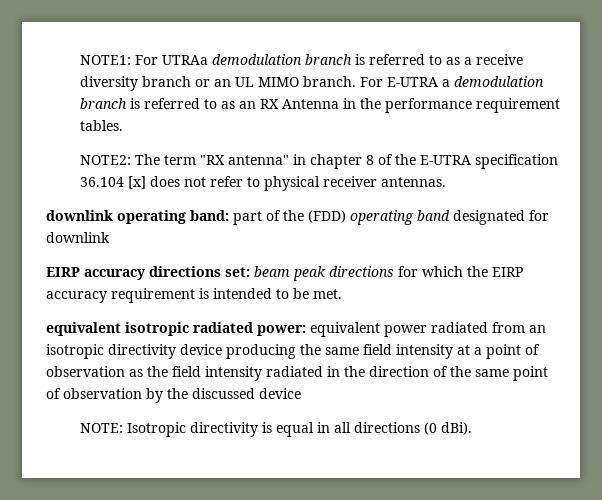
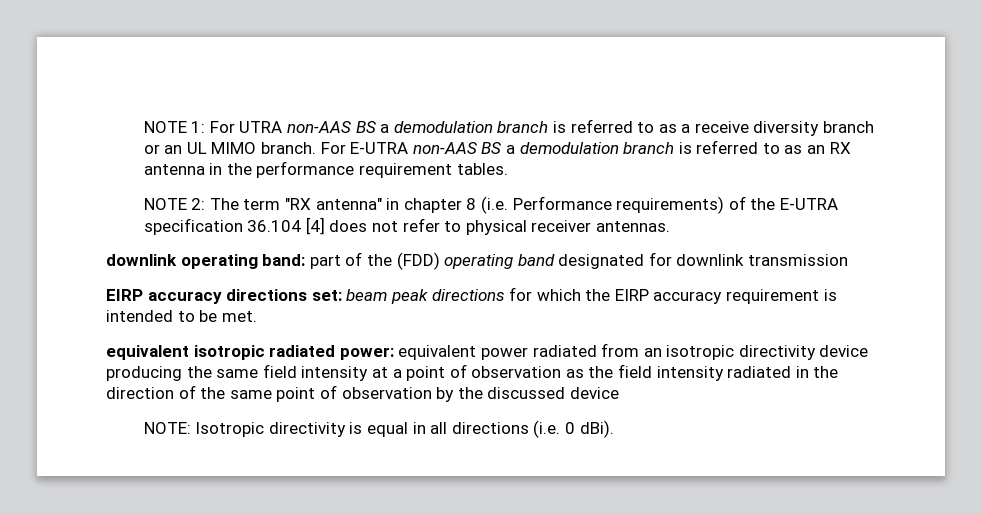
[80,55,209,65] NOTE1: For UTRAa -> [143,121,390,133] NOTE 1: For UTRA non-AAS BS a
(439, 82) none -> [412,142,502,154] non-AAS BS
[282,99,340,109] Antenna -> [143,164,205,175] antenna
[80,155,132,165] NOTE2: -> [143,198,206,210] NOTE 2:
(375, 160) none -> [480,196,725,214] (i.e. Performance requirements)
[128,176,147,189] [x] -> [305,217,325,235] [4]
(110, 237) none -> [748,254,849,266] transmission
[424,422,438,435] (0 -> [533,420,575,438] (i.e. 0

